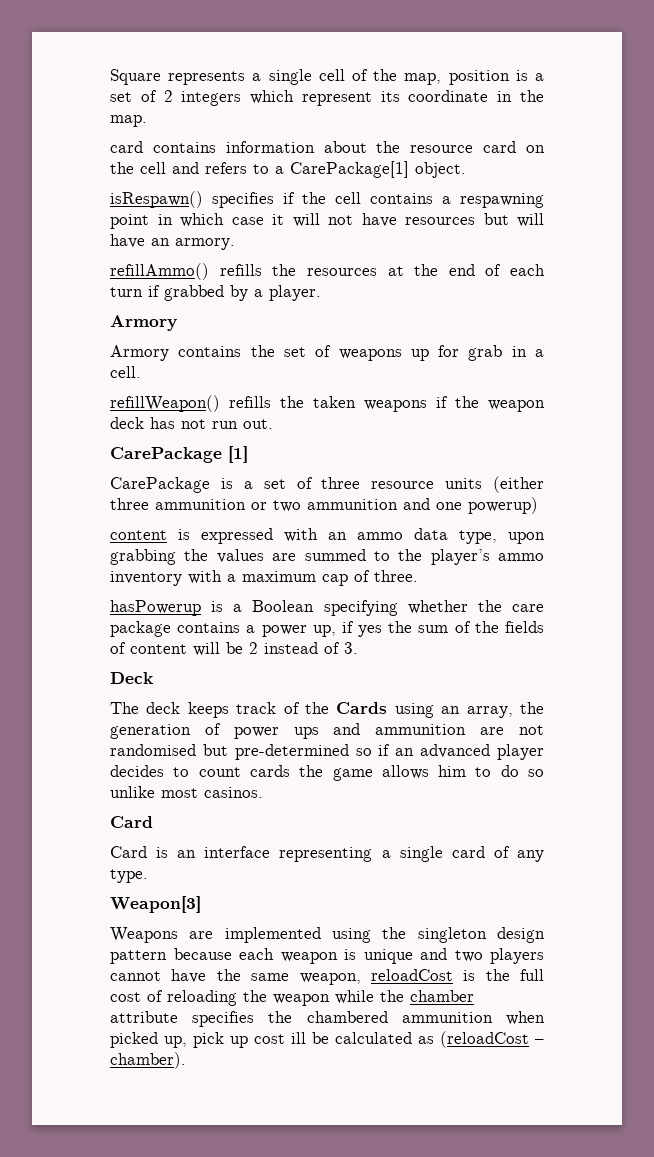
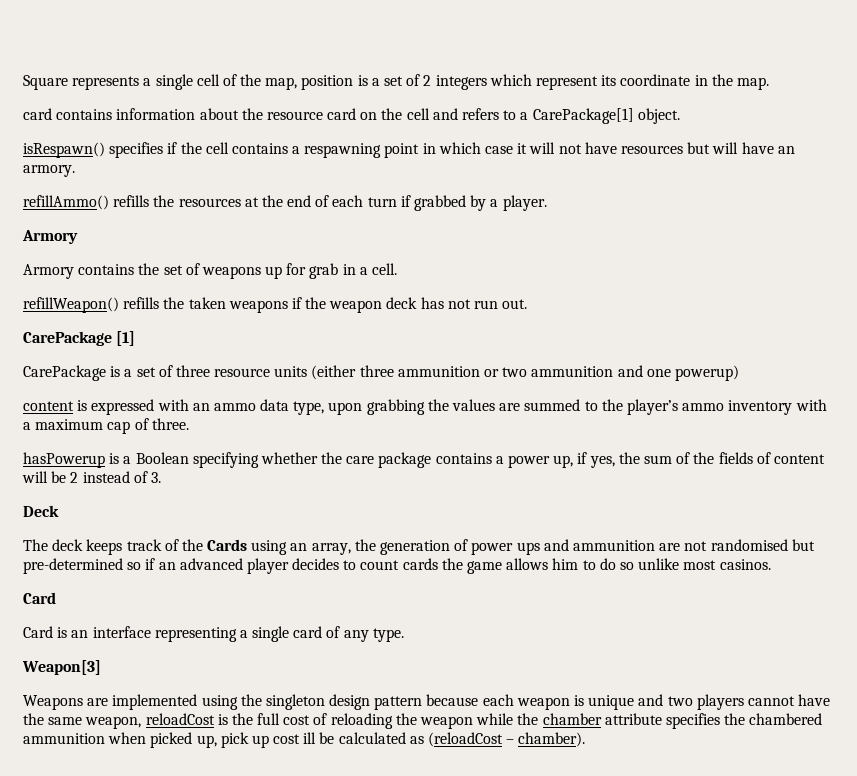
[358,625,383,637] yes -> [589,456,615,468] yes,

